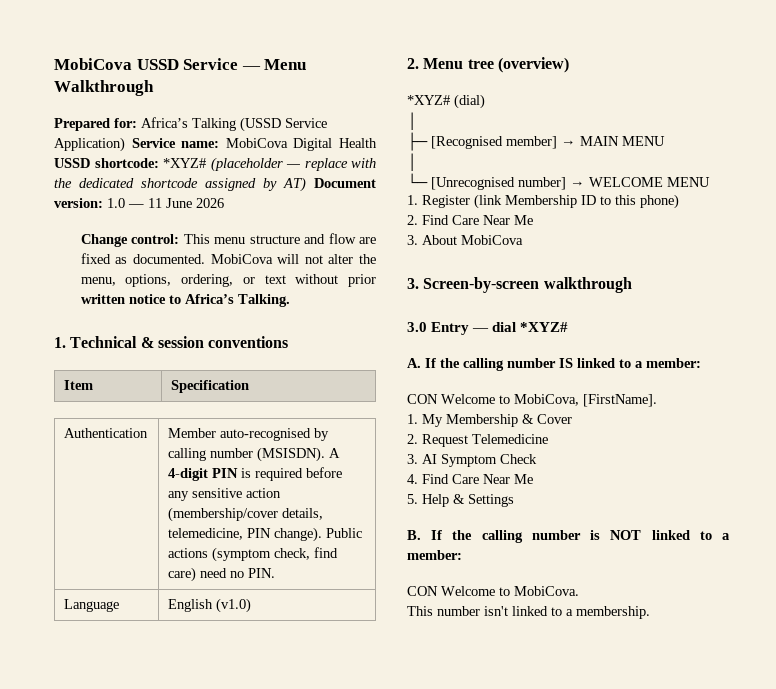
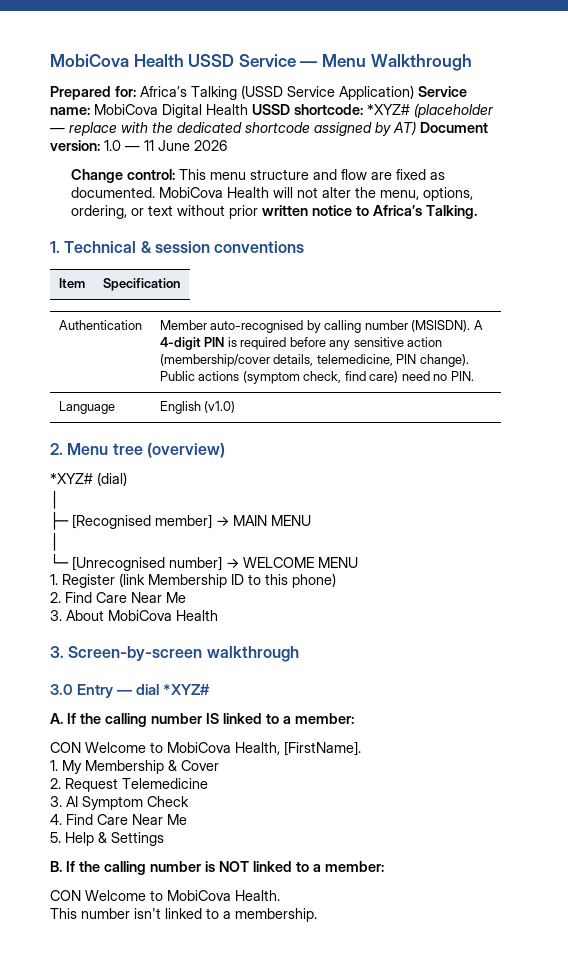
[54,58,132,70] MobiCova -> [50,54,184,67] MobiCova Health
(273, 259) none -> [227,187,270,198] Health
(523, 240) none -> [176,610,218,621] Health
[514,394,579,406] MobiCova, -> [167,742,280,755] MobiCova Health,
[514,586,579,596] MobiCova. -> [167,890,280,901] MobiCova Health.

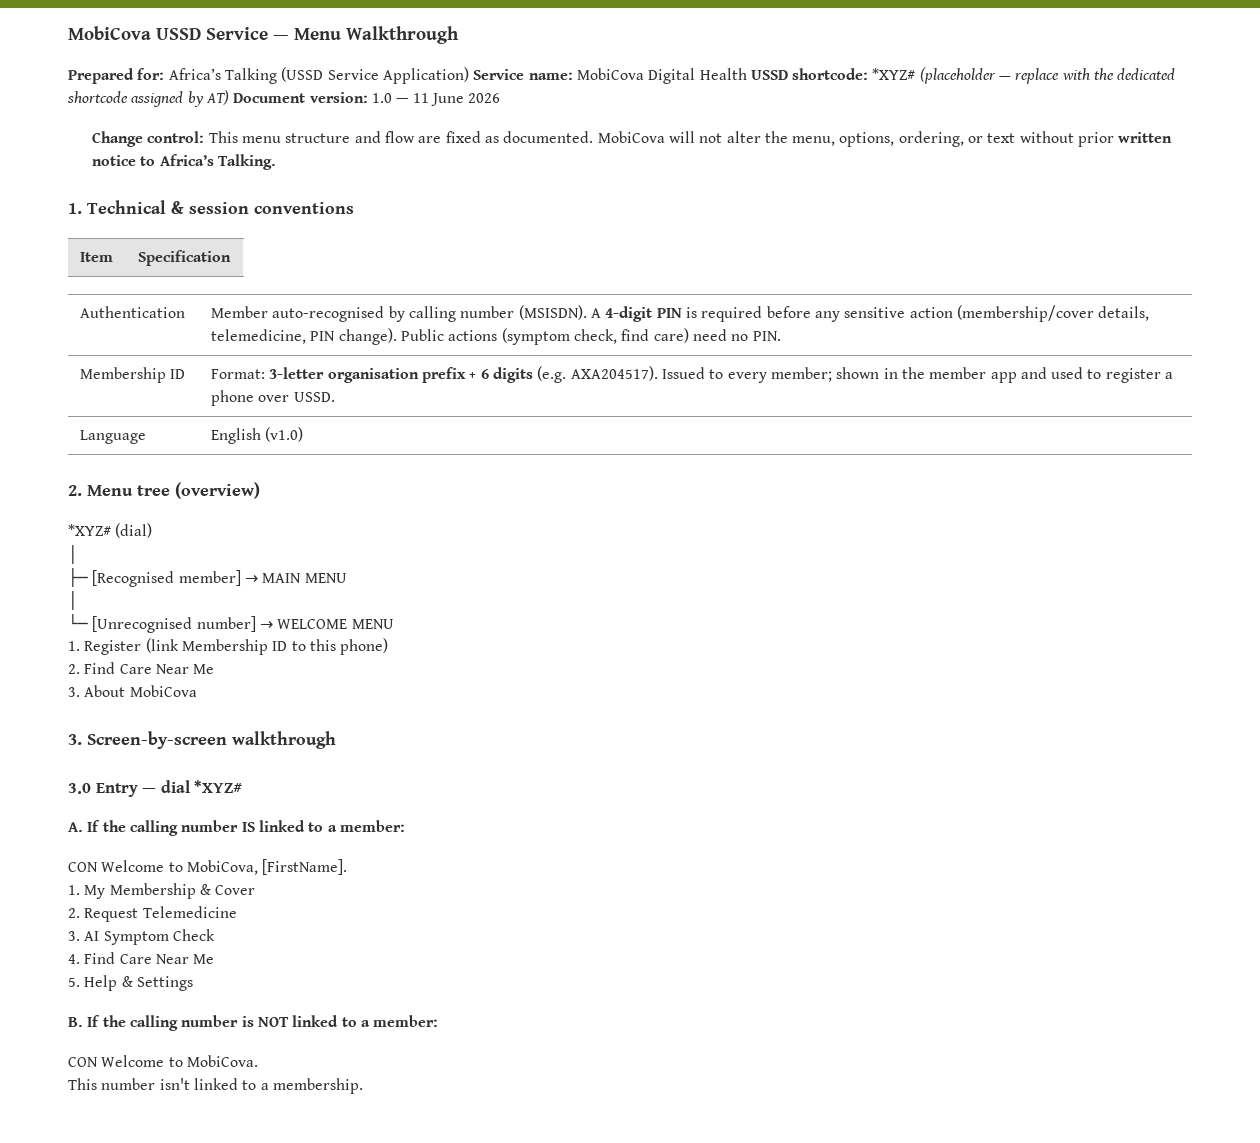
[50,54,184,67] MobiCova Health -> [68,26,151,40] MobiCova
[227,187,270,198] Health -> (665, 137) none
(474, 376) none -> [80,367,186,383] [211,366,1174,383] [211,390,335,406] // Membership ID | Format: 3-letter organisation prefix + 6 digits (e.g. AXA204517). Issued to every member; shown in the member app and used to register a phone over USSD.
[176,610,218,621] Health -> (197, 691) none
[167,742,280,755] MobiCova Health, -> [186,860,258,875] MobiCova,
[167,890,280,901] MobiCova Health. -> [186,1055,258,1067] MobiCova.

